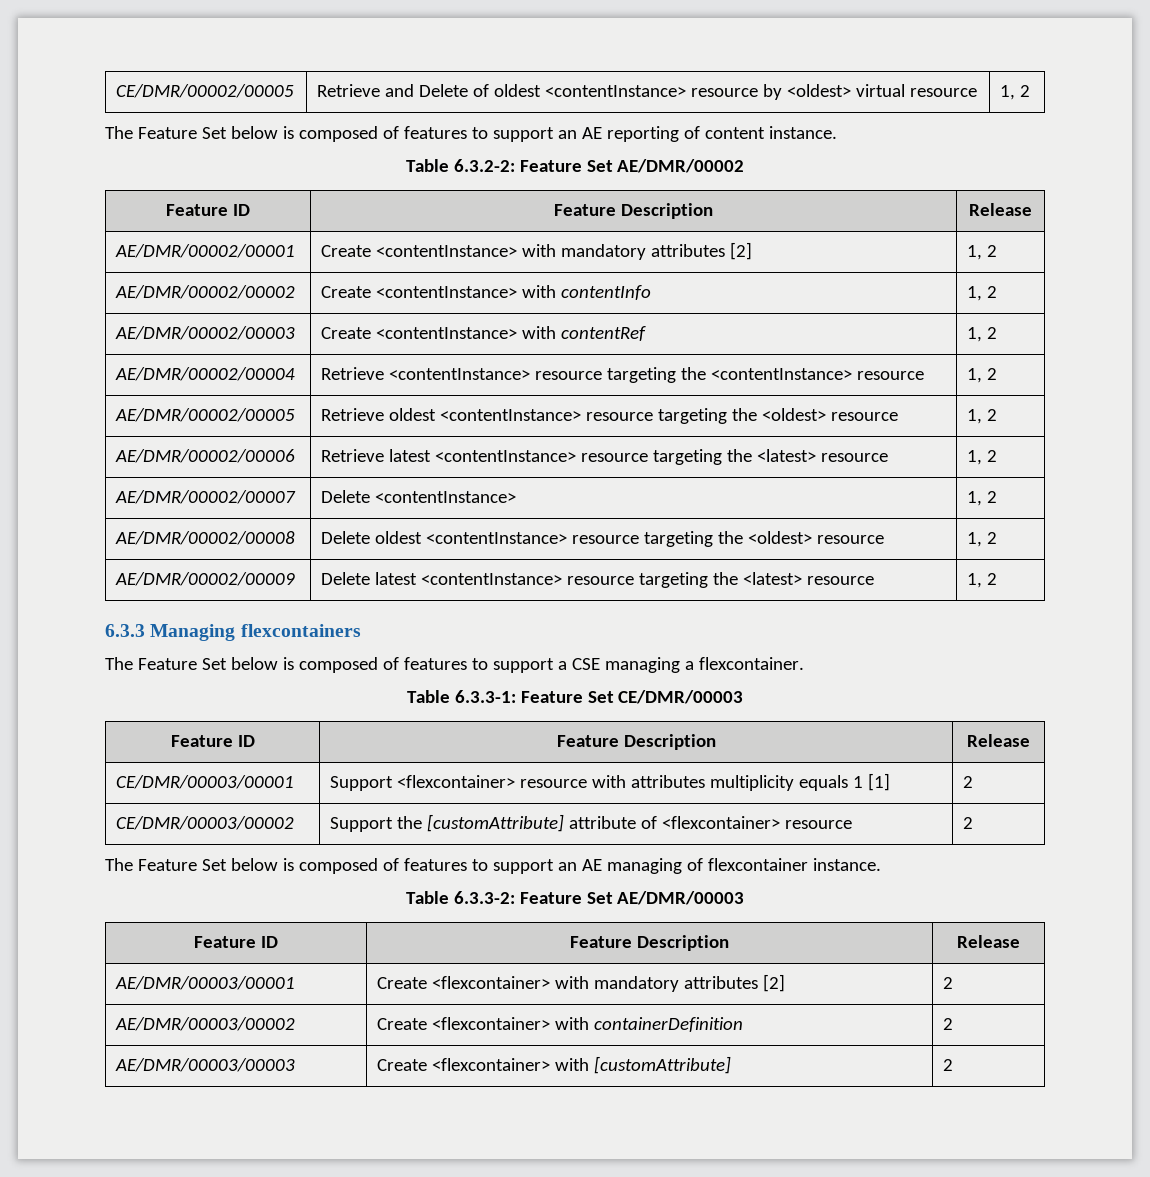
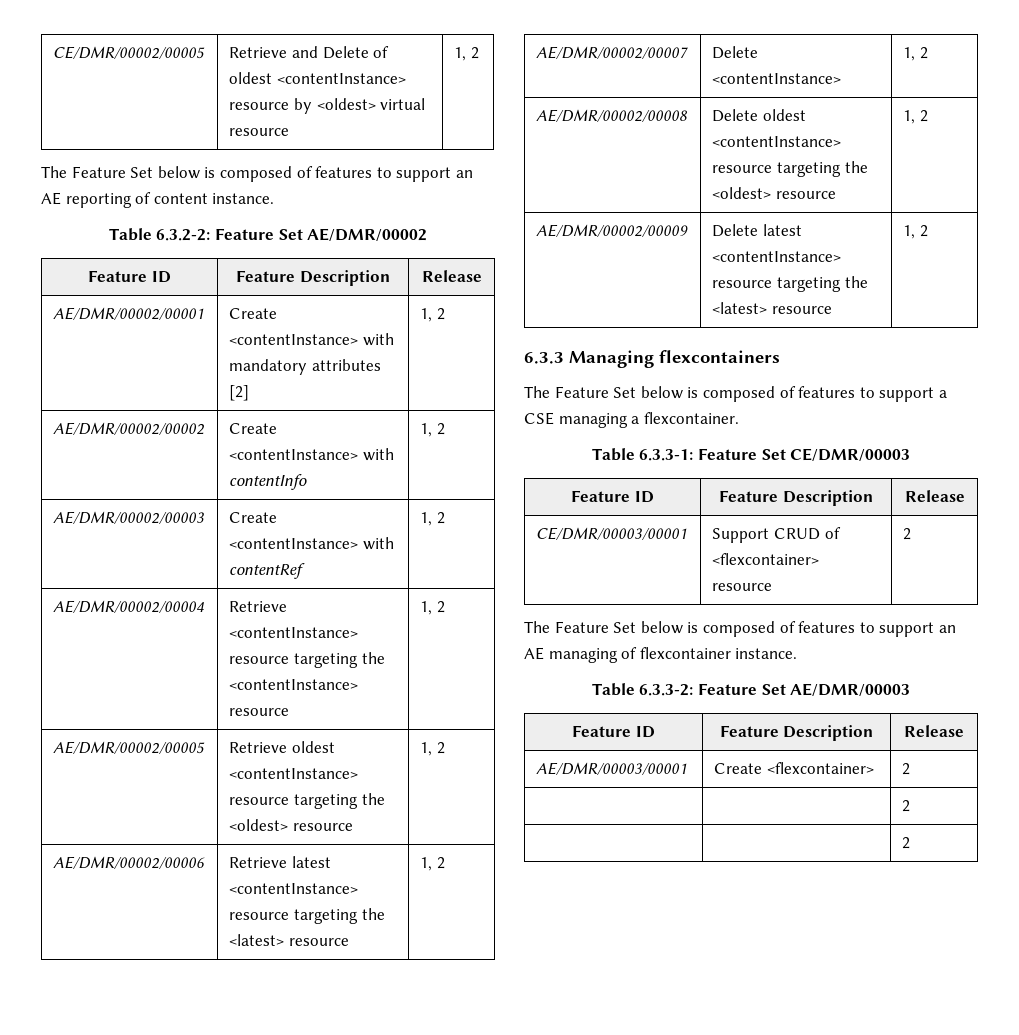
[397,773,891,791] [963,776,974,788] [116,816,295,830] [330,814,637,832] <flexcontainer> resource with attributes multiplicity equals 1 [1] | 2 // CE/DMR/00003/00002 | Support the [customAttribute] attribute -> [774,528,821,540] CRUD
[555,974,786,992] [943,977,954,989] [115,1017,296,1031] [377,1017,744,1032] [943,1018,954,1030] [115,1058,296,1072] [377,1056,732,1074] with mandatory attributes [2] | 2 // AE/DMR/00003/00002 | Create <flexcontainer> with containerDefinition | 2 // AE/DMR/00003/00003 | Create <flexcontainer> with [customAttribute] -> [902,763,911,775] [902,800,911,812] | 2 // | | 2 // |

